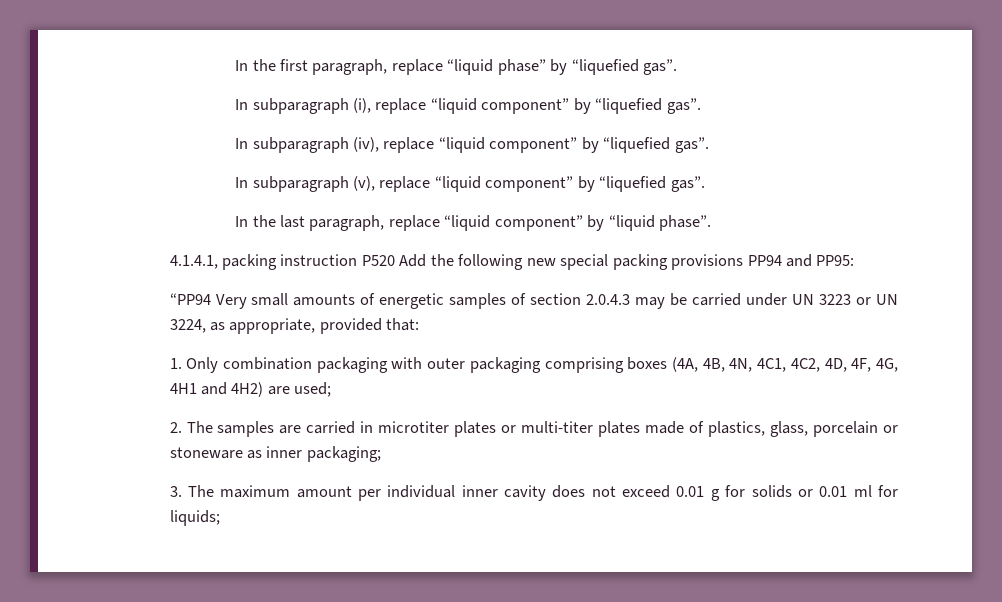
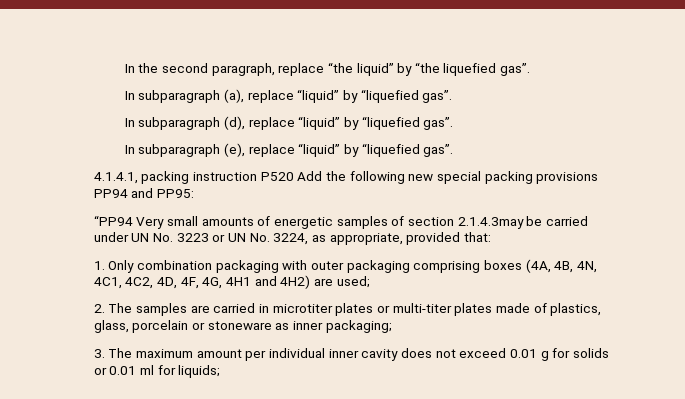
[235,59,678,75] [235,98,701,114] [235,137,709,153] [235,176,705,192] [235,215,712,231] In the first paragraph, replace “liquid phase” by “liquefied gas”. // In subparagraph (i), replace “liquid component” by “liquefied gas”. // In subparagraph (iv), replace “liquid component” by “liquefied gas”. // In subparagraph (v), replace “liquid component” by “liquefied gas”. // In the last paragraph, replace “liquid component” by “liquid phase”. -> [124,62,531,76] [124,89,453,103] [124,116,454,130] [124,143,454,157] In the second paragraph, replace “the liquid” by “the liquefied gas”. // In subparagraph (a), replace “liquid” by “liquefied gas”. // In subparagraph (d), replace “liquid” by “liquefied gas”. // In subparagraph (e), replace “liquid” by “liquefied gas”.
[586,294,666,309] 2.0.4.3 may -> [457,217,524,229] 2.1.4.3may
(815, 299) none -> [153,233,174,242] No.
(898, 299) none -> [249,233,270,242] No.

